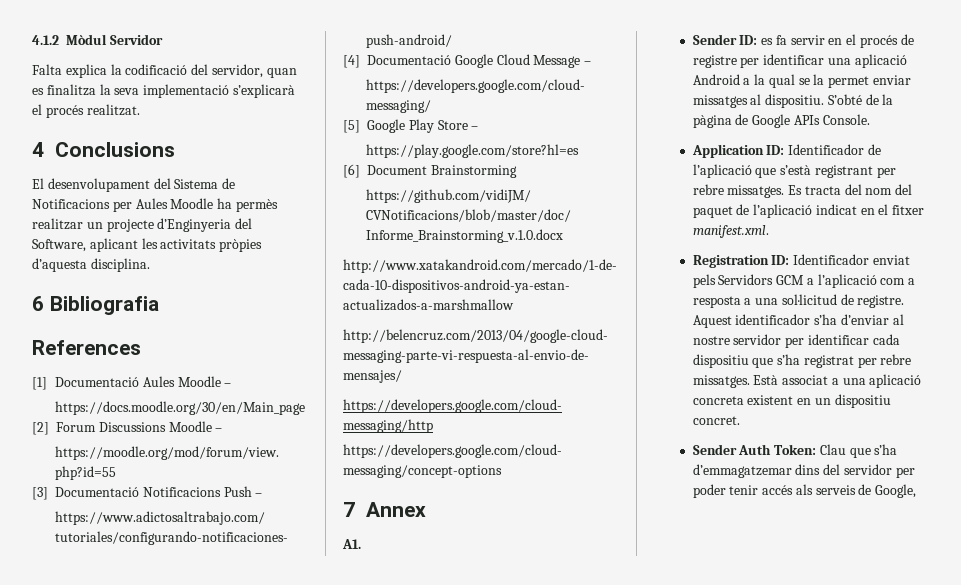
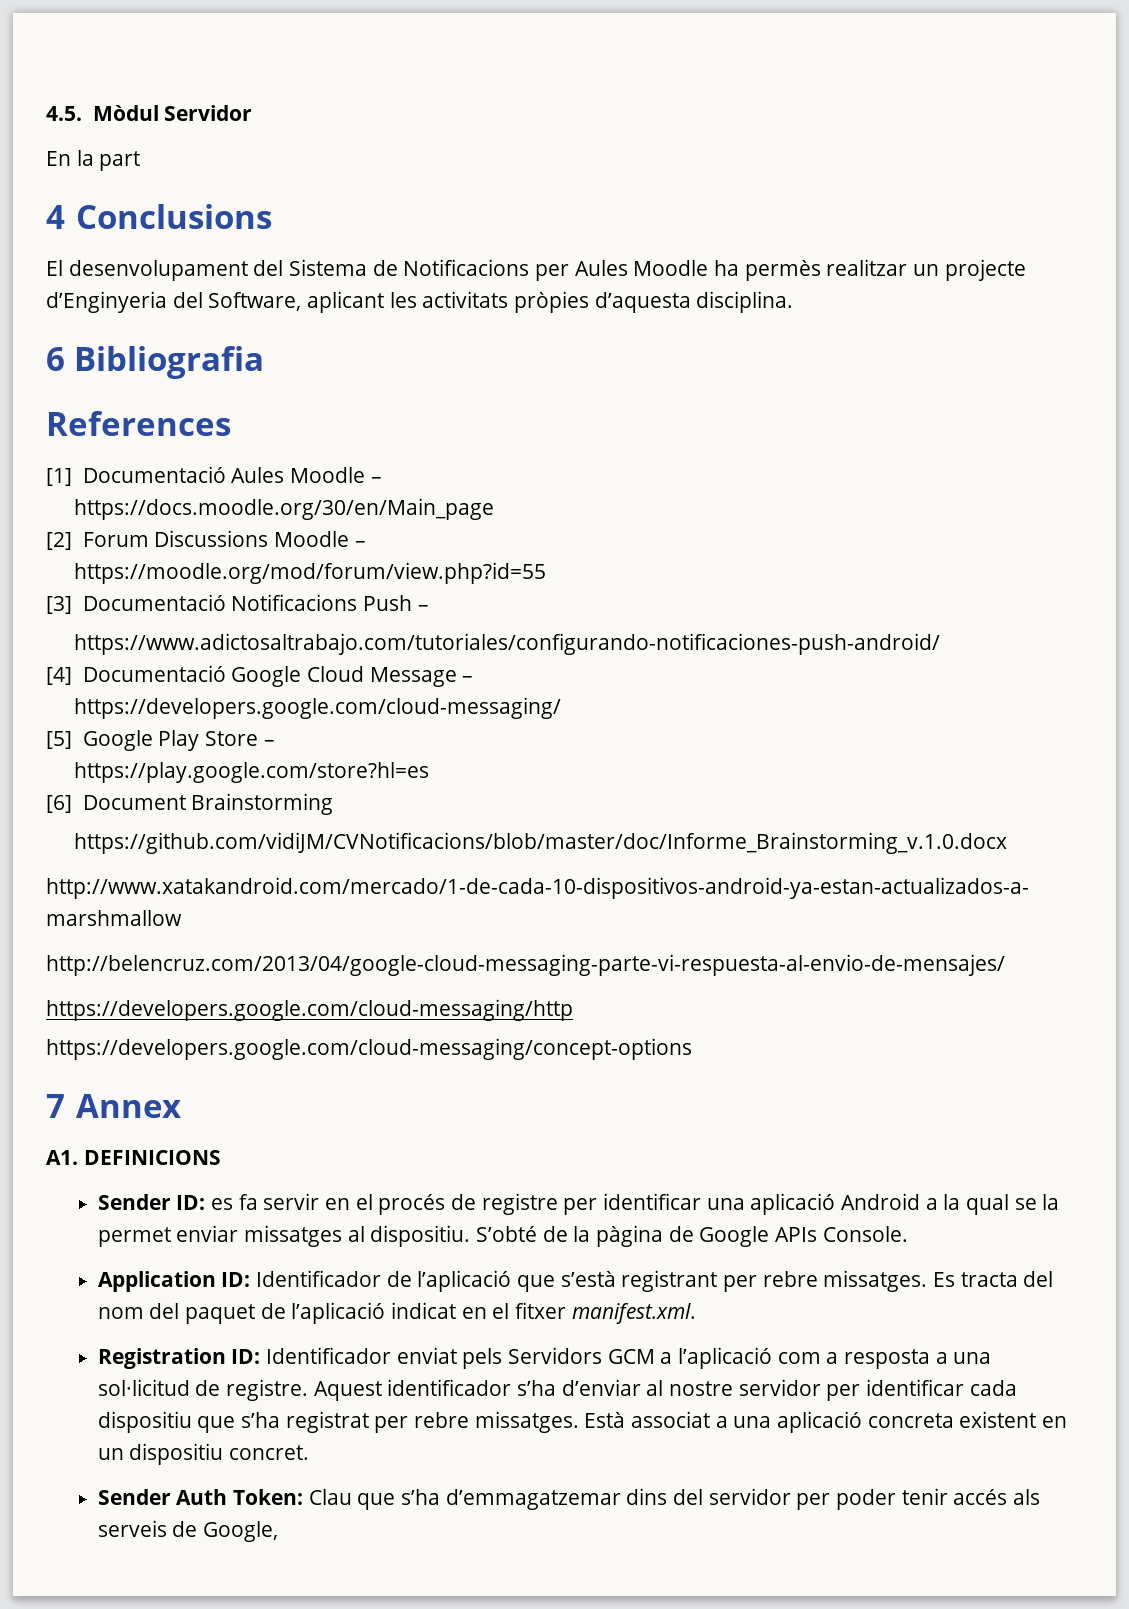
[32,35,59,45] 4.1.2 -> [46,106,82,121] 4.5.
[32,64,297,78] [32,84,295,98] [32,104,140,118] Falta explica la codificació del servidor, quan es finalitza la seva implementació s’explicarà el procés realitzat. -> [46,150,141,171] En la part
(361, 544) none -> [83,1150,221,1165] DEFINICIONS

